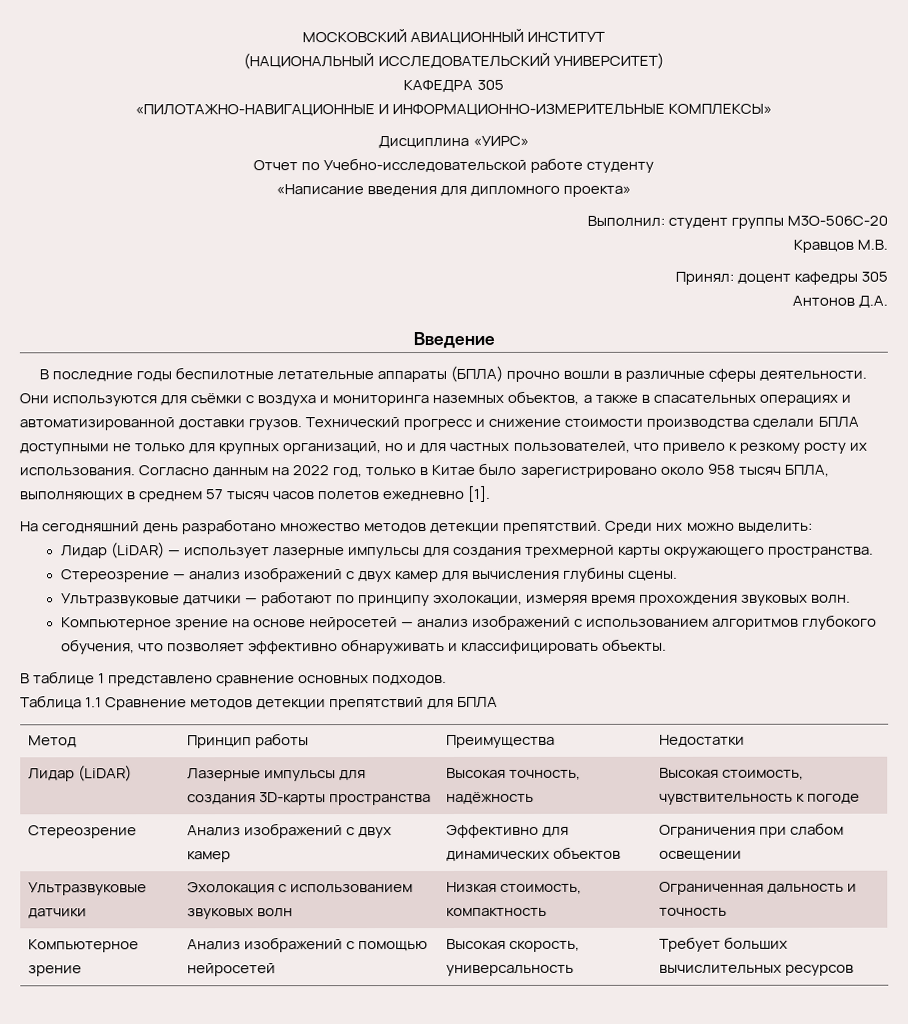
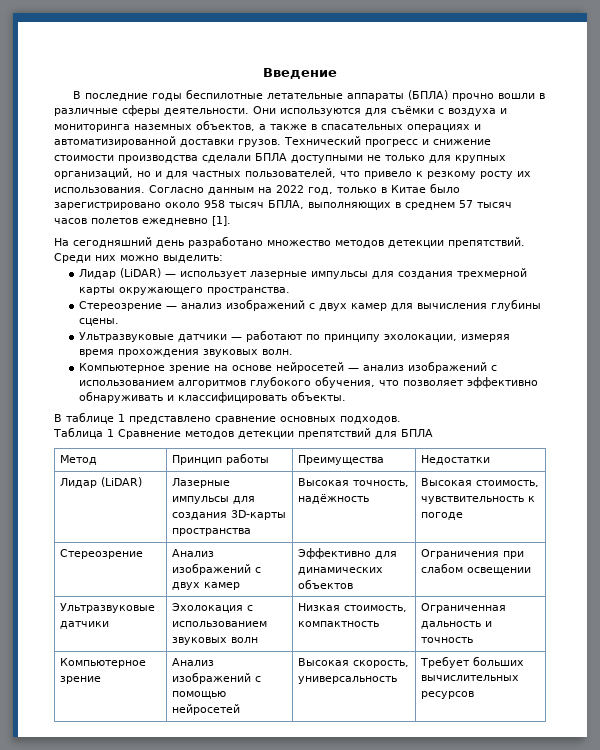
[301,28,606,45] [243,52,664,70] [403,79,504,93] [134,103,773,117] [378,135,529,149] [252,157,655,173] [275,184,632,197] [586,215,888,229] [792,239,888,253] [674,271,888,285] [791,295,888,308] МОСКОВСКИЙ АВИАЦИОННЫЙ ИНСТИТУТ // (НАЦИОНАЛЬНЫЙ ИССЛЕДОВАТЕЛЬСКИЙ УНИВЕРСИТЕТ) // КАФЕДРА 305 // «ПИЛОТАЖНО-НАВИГАЦИОННЫЕ И ИНФОРМАЦИОННО-ИЗМЕРИТЕЛЬНЫЕ КОМПЛЕКСЫ» // Дисциплина «УИРС» // Отчет по Учебно-исследовательской работе студенту // «Написание введения для дипломного проекта» // Выполнил: студент группы М3О-506С-20 // Кравцов М.В. // Принял: доцент кафедры 305 // Антонов Д.А. // -> (263, 73) none
[85,697,103,708] 1.1 -> [107,429,114,437] 1

